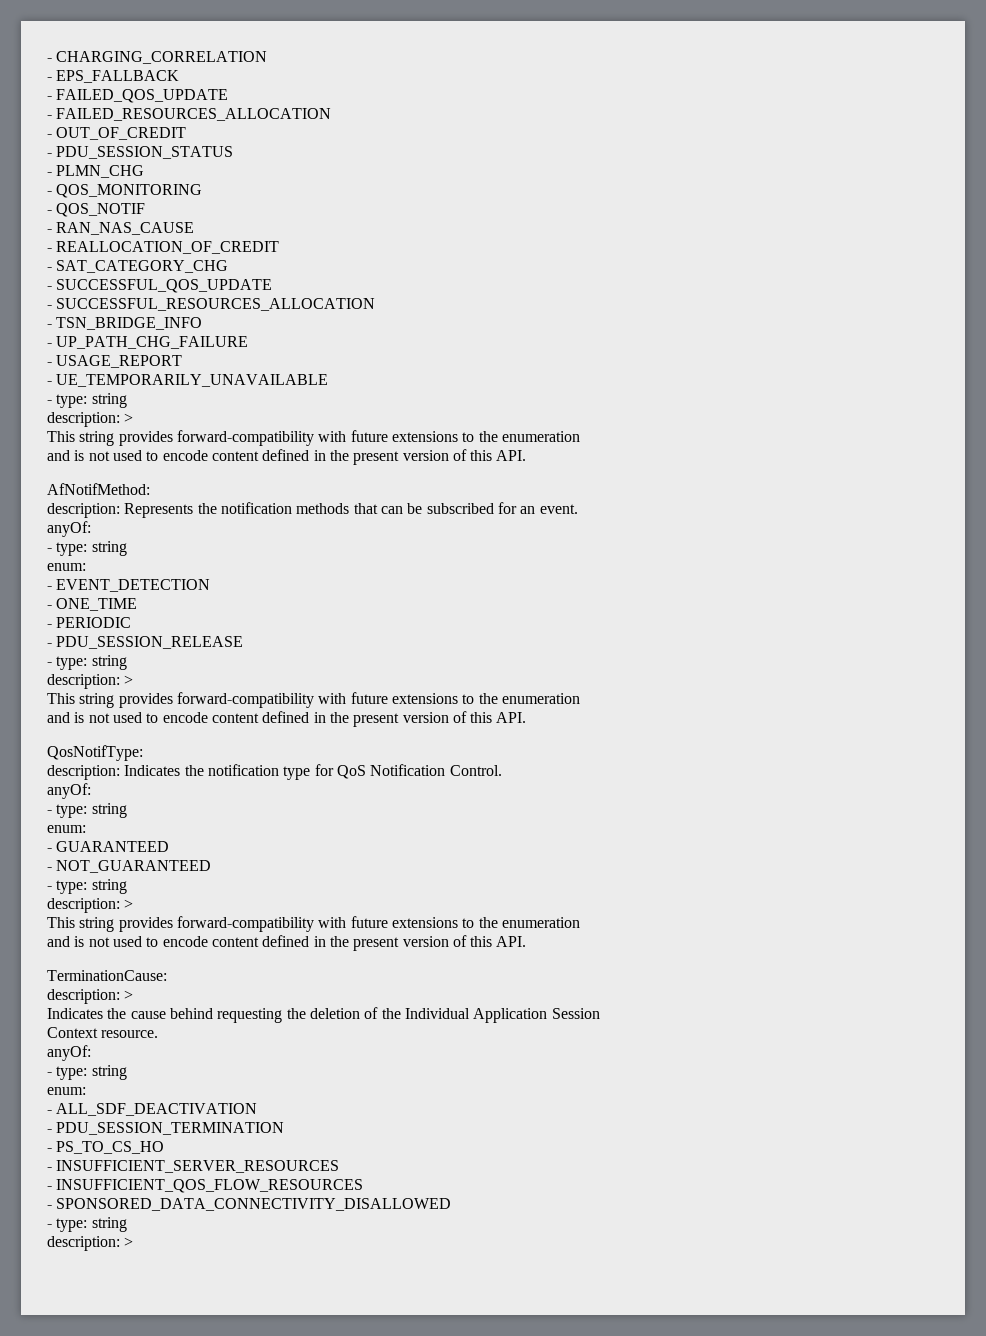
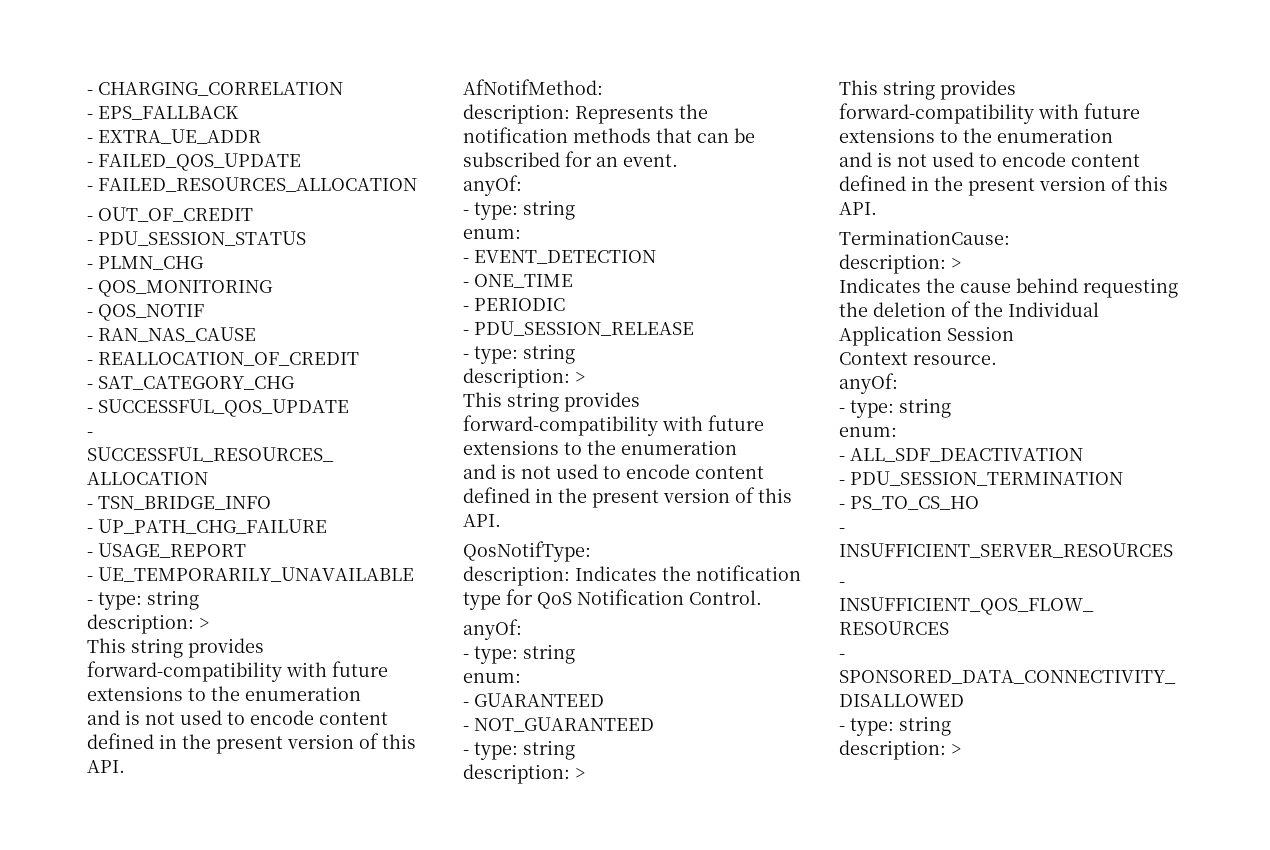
(180, 76) none -> [87,129,261,144] // - EXTRA_UE_ADDR

